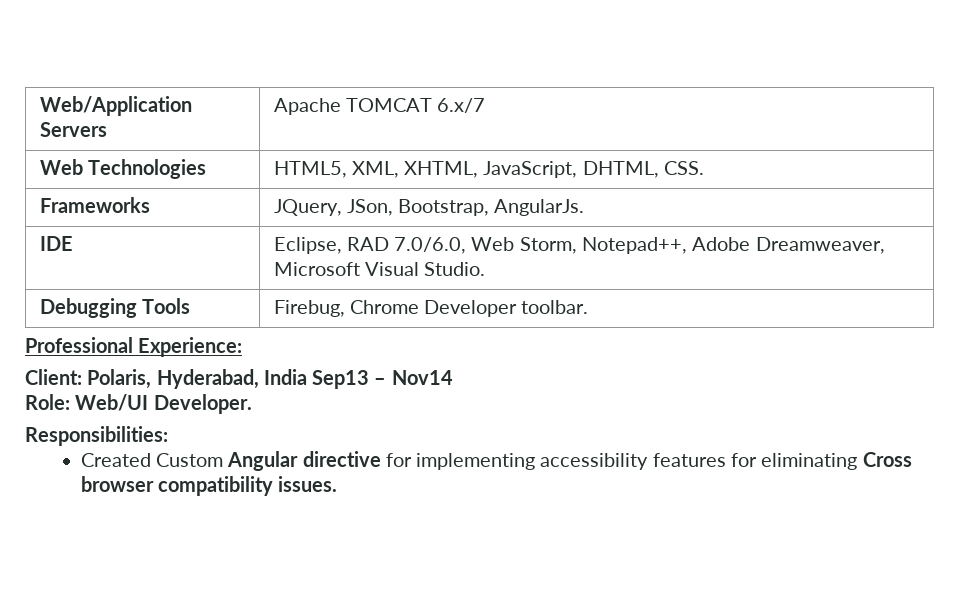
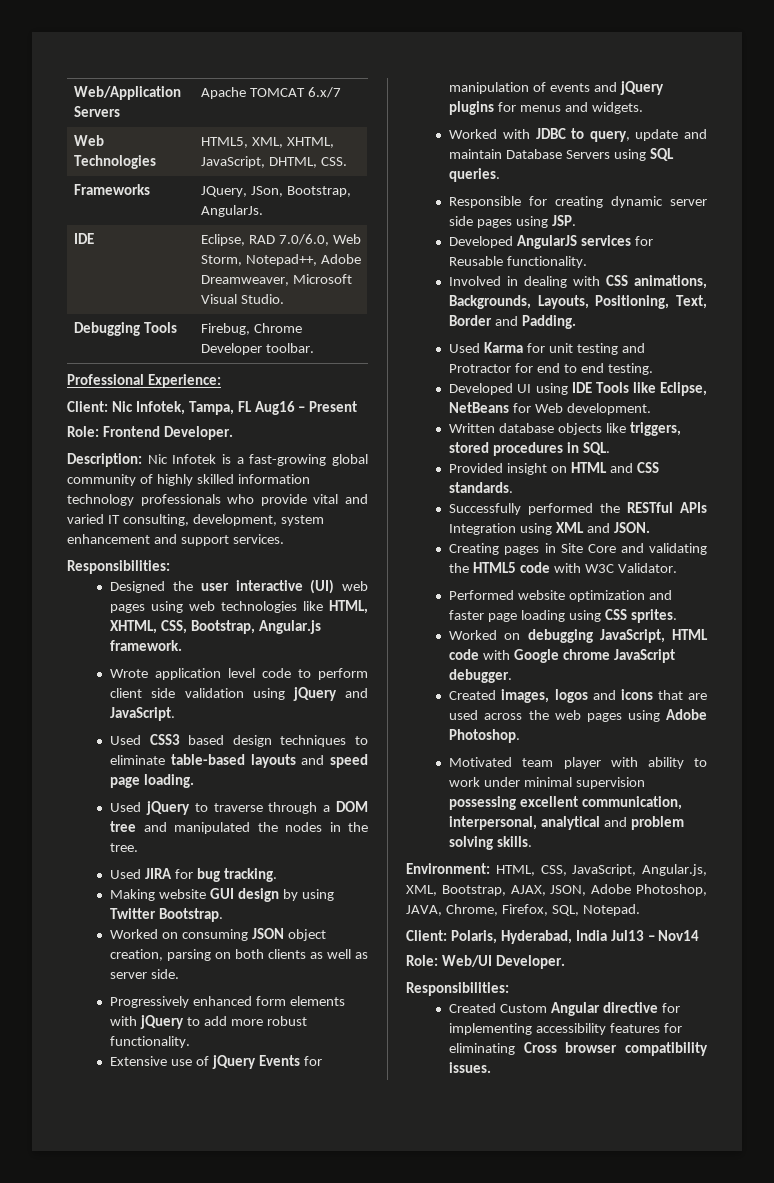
(243, 347) none -> [67,401,358,415] [67,426,233,440] [67,453,368,467] [67,474,310,486] [67,494,368,506] [67,514,324,526] [67,534,284,546] [67,560,170,574] [110,579,368,594] [110,600,368,614] [110,620,322,634] [110,640,183,651] [110,668,368,680] [110,687,368,701] [110,707,176,721] [110,734,368,747] [110,754,368,768] [110,774,195,788] [110,801,368,815] [110,821,368,834] [110,843,139,852] [110,868,277,882] [110,888,334,902] [110,908,224,922] [110,928,326,941] [110,949,368,961] [110,969,180,979] [110,996,346,1008] [110,1015,307,1029] [110,1036,191,1048] [110,1055,322,1069] [449,81,664,95] [449,101,643,115] [449,128,707,142] [449,148,674,161] [449,168,501,182] [449,196,707,208] [449,215,577,228] [449,235,654,249] [449,256,588,268] [449,275,707,289] [449,295,707,309] [449,315,577,329] [449,342,645,355] [449,363,653,375] [449,382,707,396] [449,402,652,415] [449,422,681,436] [449,442,611,456] [449,462,659,475] [449,482,514,493] [449,502,707,515] [449,522,650,535] [449,543,707,555] [449,562,677,573] [449,590,673,602] [449,609,677,623] [449,629,708,643] [449,649,675,663] [449,669,513,683] [449,689,707,703] [449,709,707,722] [449,729,521,743] [449,757,707,769] [449,777,646,789] [449,796,683,810] [449,816,685,830] [449,836,533,850] [406,863,707,876] [406,884,707,896] [406,904,640,916] // Client: Nic Infotek, Tampa, FL Aug16 – Present // Role: Frontend Developer. // Description: Nic Infotek is a fast-growing global community of highly skilled information technology professionals who provide vital and varied IT consulting, development, system enhancement and support services. // Responsibilities: // Designed the user interactive (UI) web pages using web technologies like HTML, XHTML, CSS, Bootstrap, Angular.js framework. // Wrote application level code to perform client side validation using jQuery and JavaScript. // Used CSS3 based design techniques to eliminate table-based layouts and speed page loading. // Used jQuery to traverse through a DOM tree and manipulated the nodes in the tree. // Used JIRA for bug tracking. // Making website GUI design by using Twitter Bootstrap. // Worked on consuming JSON object creation, parsing on both clients as well as server side. // Progressively enhanced form elements with jQuery to add more robust functionality. // Extensive use of jQuery Events for manipulation of events and jQuery plugins for menus and widgets. // Worked with JDBC to query, update and maintain Database Servers using SQL queries. // Responsible for creating dynamic server side pages using JSP. // Developed AngularJS services for Reusable functionality. // Involved in dealing with CSS animations, Backgrounds, Layouts, Positioning, Text, Border and Padding. // Used Karma for unit testing and Protractor for end to end testing. // Developed UI using IDE Tools like Eclipse, NetBeans for Web development. // Written database objects like triggers, stored procedures in SQL. // Provided insight on HTML and CSS standards. // Successfully performed the RESTful APIs Integration using XML and JSON. // Creating pages in Site Core and validating the HTML5 code with W3C Validator. // Performed website optimization and faster page loading using CSS sprites. // Worked on debugging JavaScript, HTML code with Google chrome JavaScript debugger. // Created images, logos and icons that are used across the web pages using Adobe Photoshop. // Motivated team player with ability to work under minimal supervision possessing excellent communication, interpersonal, analytical and problem solving skills. // Environment: HTML, CSS, JavaScript, Angular.js, XML, Bootstrap, AJAX, JSON, Adobe Photoshop, JAVA, Chrome, Firefox, SQL, Notepad.
[312,370,370,389] Sep13 -> [610,930,644,941] Jul13

